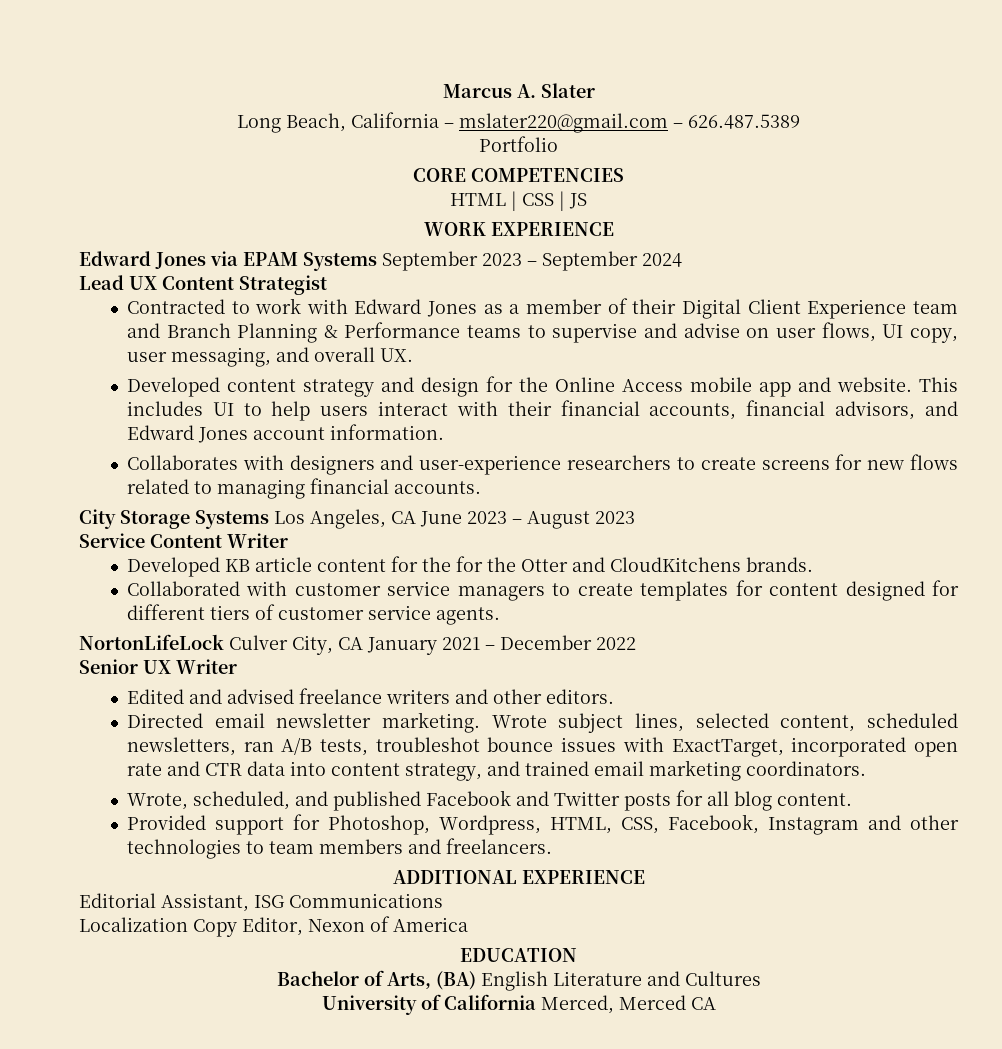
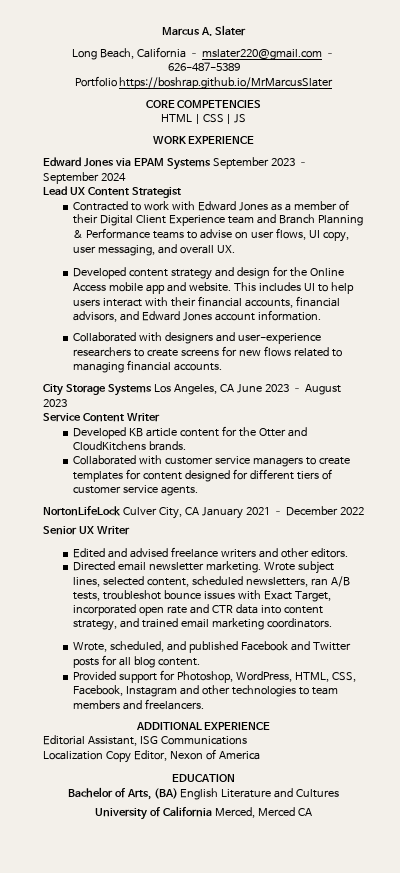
[688,114,800,129] 626.487.5389 -> [167,62,240,71] 626-487-5389
(558, 144) none -> [119,77,334,89] https://boshrap.github.io/MrMarcusSlater
[552,323,678,343] supervise and -> (198, 235) none
[126,455,238,470] Collaborates -> [73,332,137,342] Collaborated
[455,556,516,572] for the -> (257, 432) none
[671,739,784,757] ExactTarget, -> [264,591,332,602] Exact Target,
[438,815,541,835] Wordpress, -> [236,671,293,682] WordPress,

